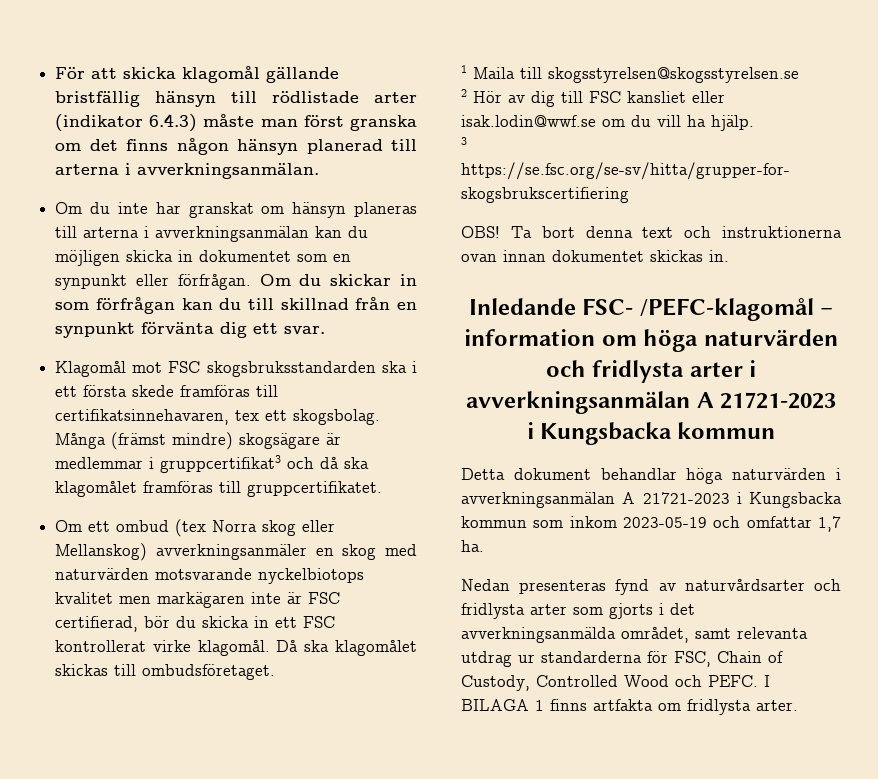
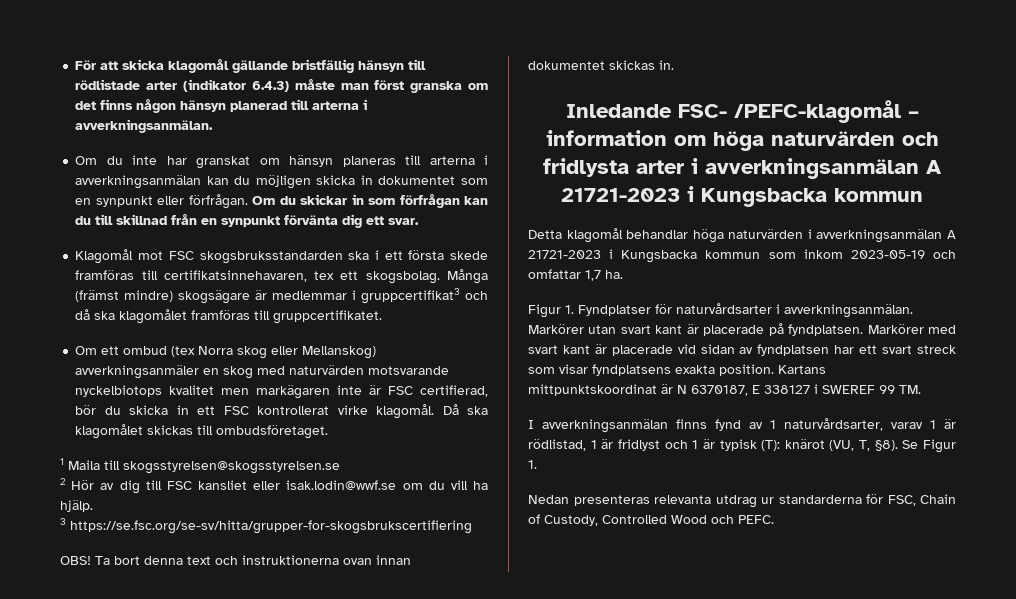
[513,468,591,480] dokument -> [566,228,623,243] klagomål
[461,579,841,595] [461,603,695,619] [461,627,731,643] Nedan presenteras fynd av naturvårdsarter och fridlysta arter som gjorts i det avverkningsanmälda området, samt -> [528,303,913,318] [528,323,956,336] [528,344,957,356] [528,364,826,376] [528,384,921,396] [528,418,956,433] [528,439,957,453] [528,460,537,469] [528,495,650,506] Figur 1. Fyndplatser för naturvårdsarter i avverkningsanmälan. Markörer utan svart kant är placerade på fyndplatsen. Markörer med svart kant är placerade vid sidan av fyndplatsen har ett svart streck som visar fyndplatsens exakta position. Kartans mittpunktskoordinat är N 6370187, E 338127 i SWEREF 99 TM. // I avverkningsanmälan finns fynd av 1 naturvårdsarter, varav 1 är rödlistad, 1 är fridlyst och 1 är typisk (T): knärot (VU, T, §8). Se Figur 1. // Nedan presenteras
[764,675,770,687] [461,699,798,715] I BILAGA 1 finns artfakta om fridlysta arter. -> (774, 519) none

